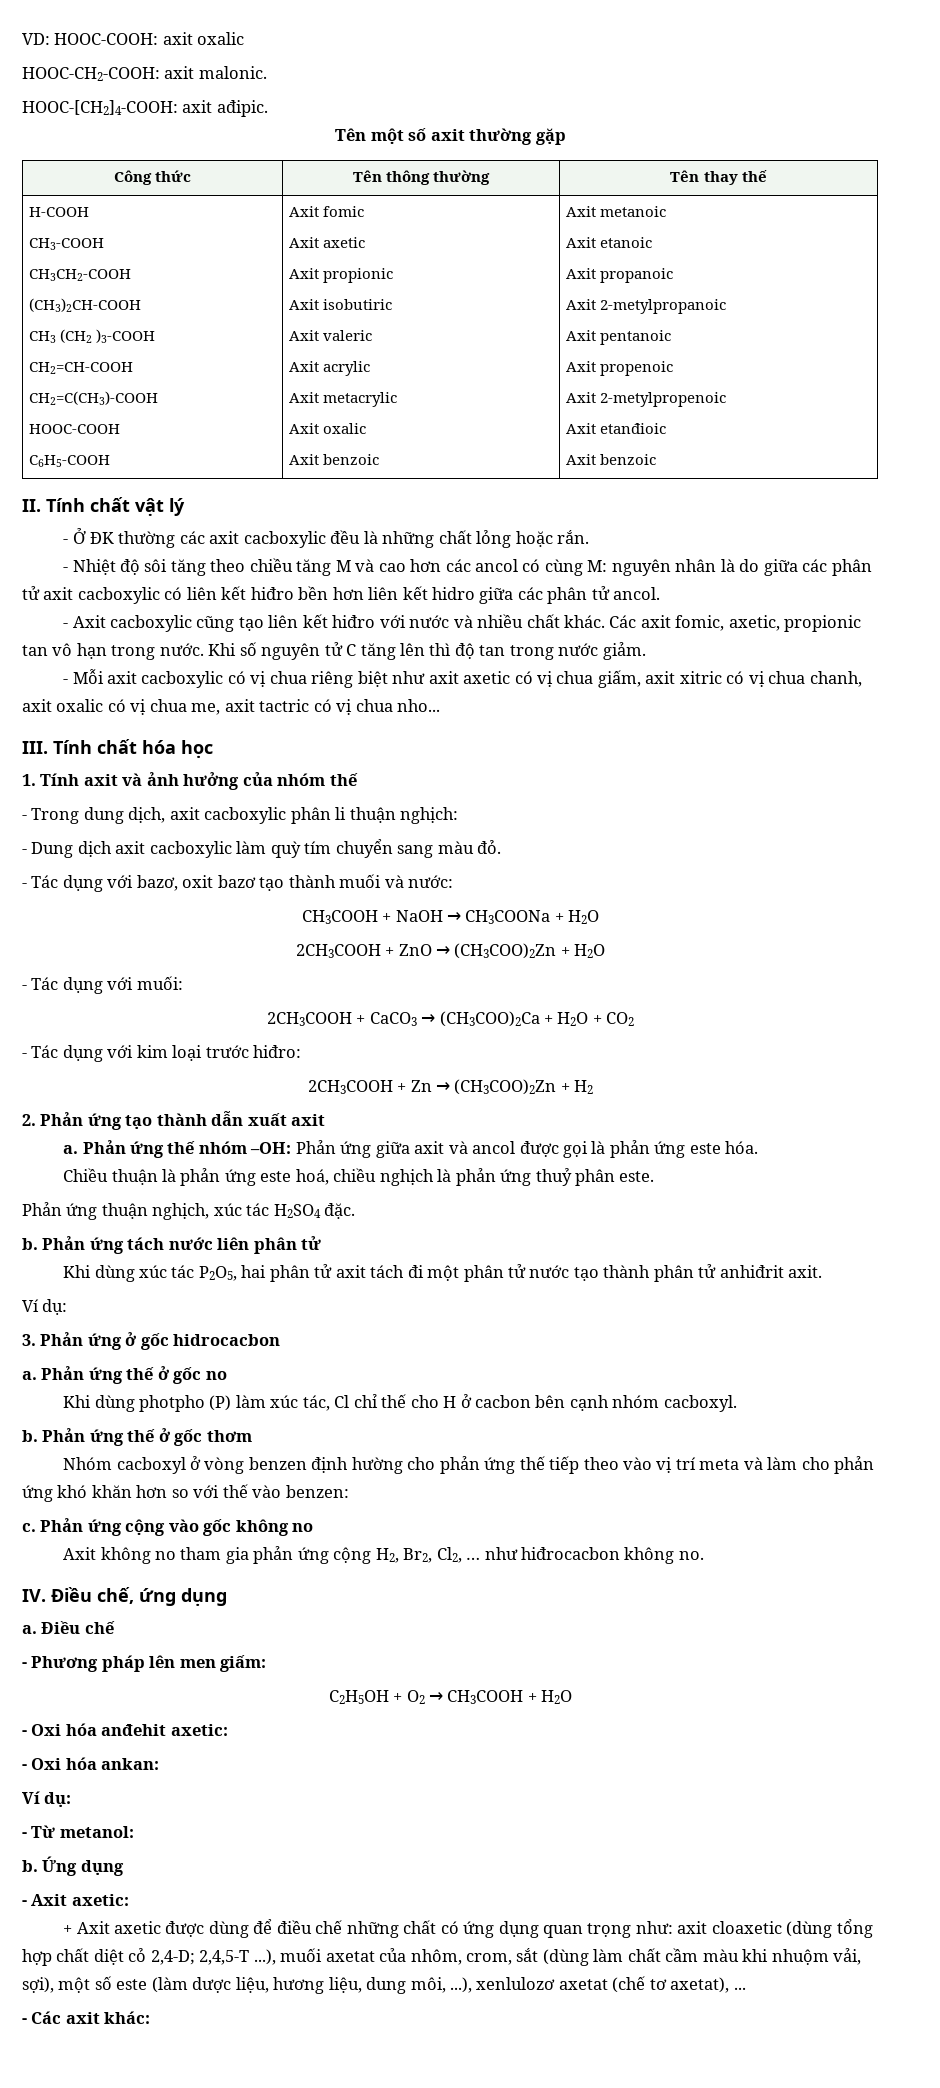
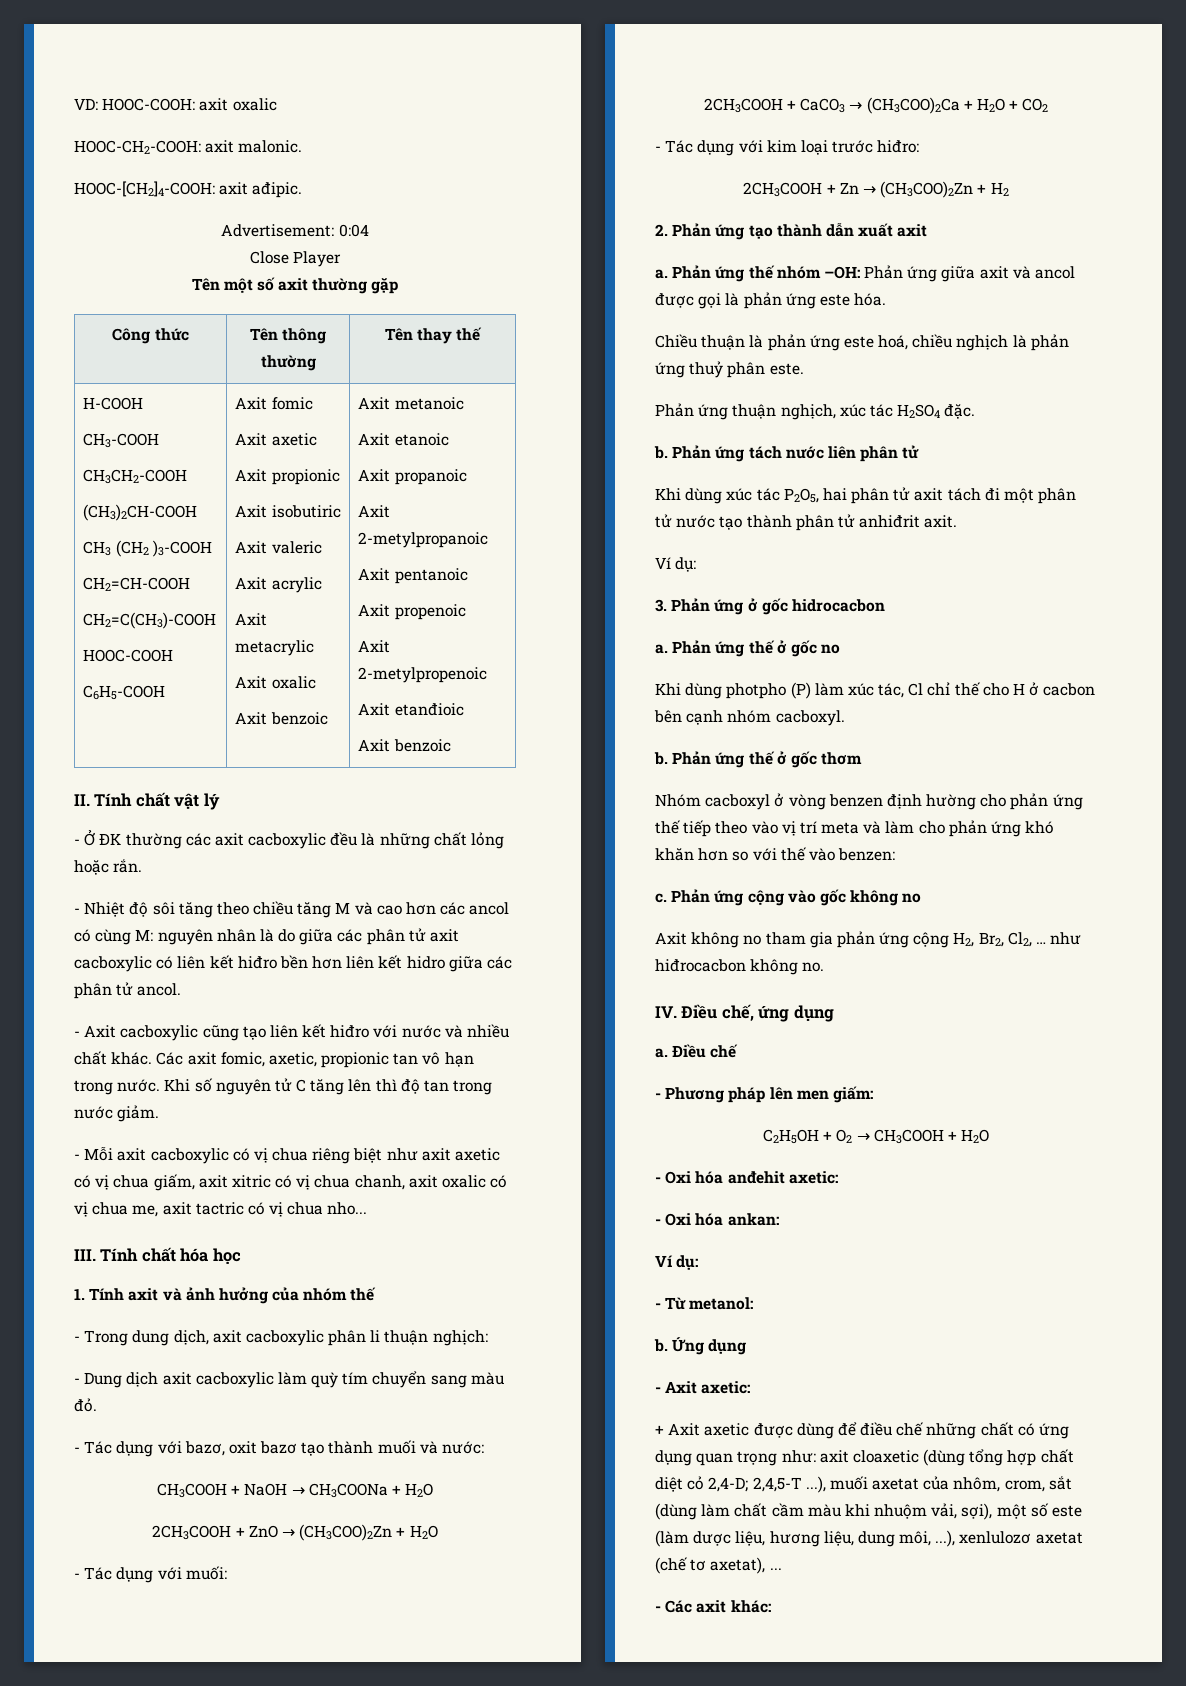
(268, 108) none -> [221,224,369,237] [249,251,342,267] // Advertisement: 0:04 // Close Player

